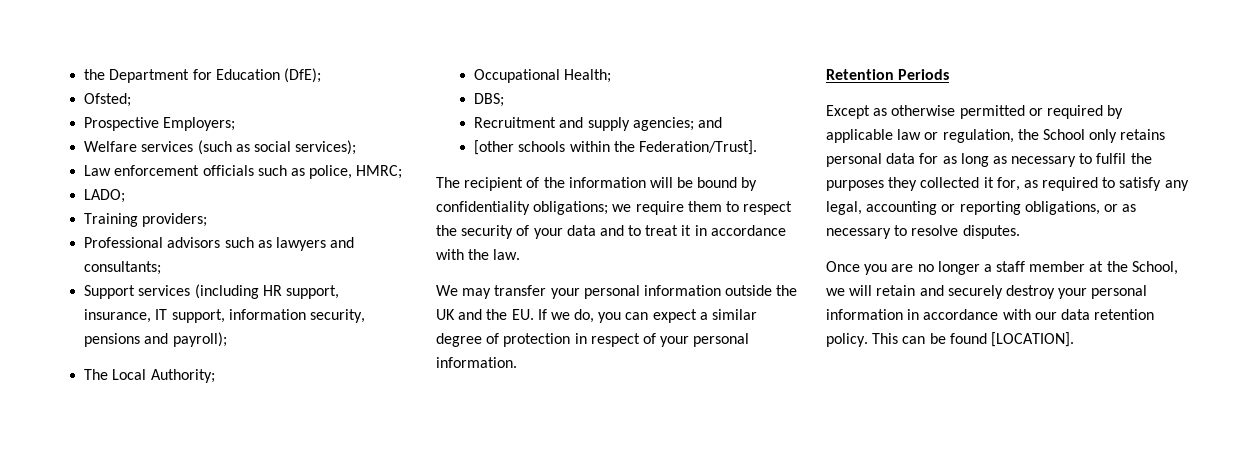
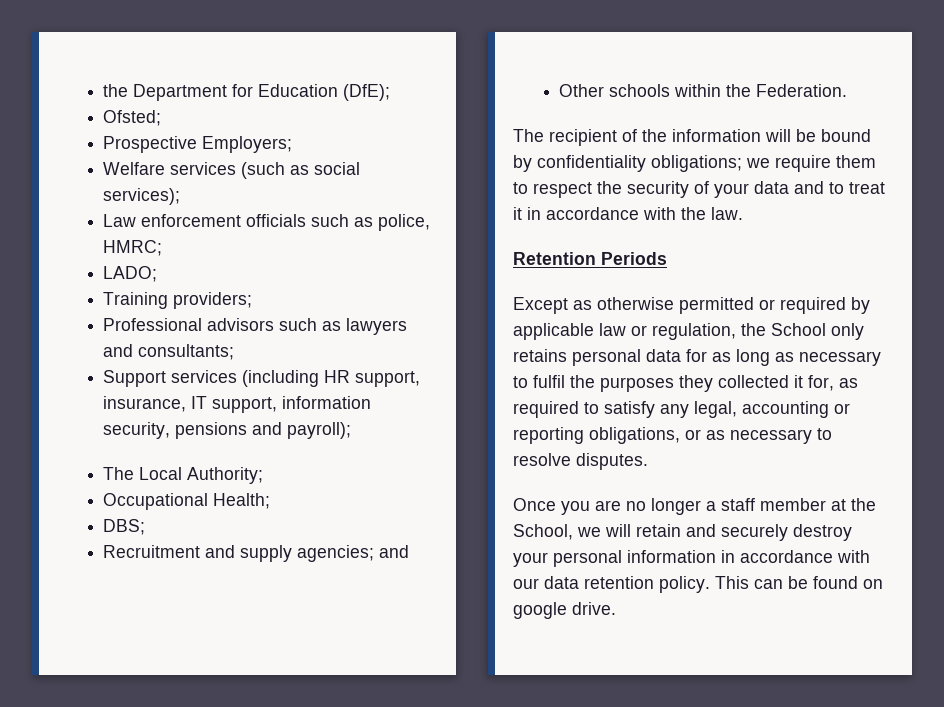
[474,140,515,155] [other -> [559,84,605,97] Other
[639,140,758,155] Federation/Trust]. -> [756,84,848,97] Federation.
[436,285,798,299] [436,309,758,323] [436,333,750,347] [436,357,517,368] // We may transfer your personal information outside the UK and the EU. If we do, you can expect a similar degree of protection in respect of your personal information. -> (743, 213) none
[990,332,1074,347] [LOCATION]. -> [863,579,883,589] [513,602,616,619] on google drive.

